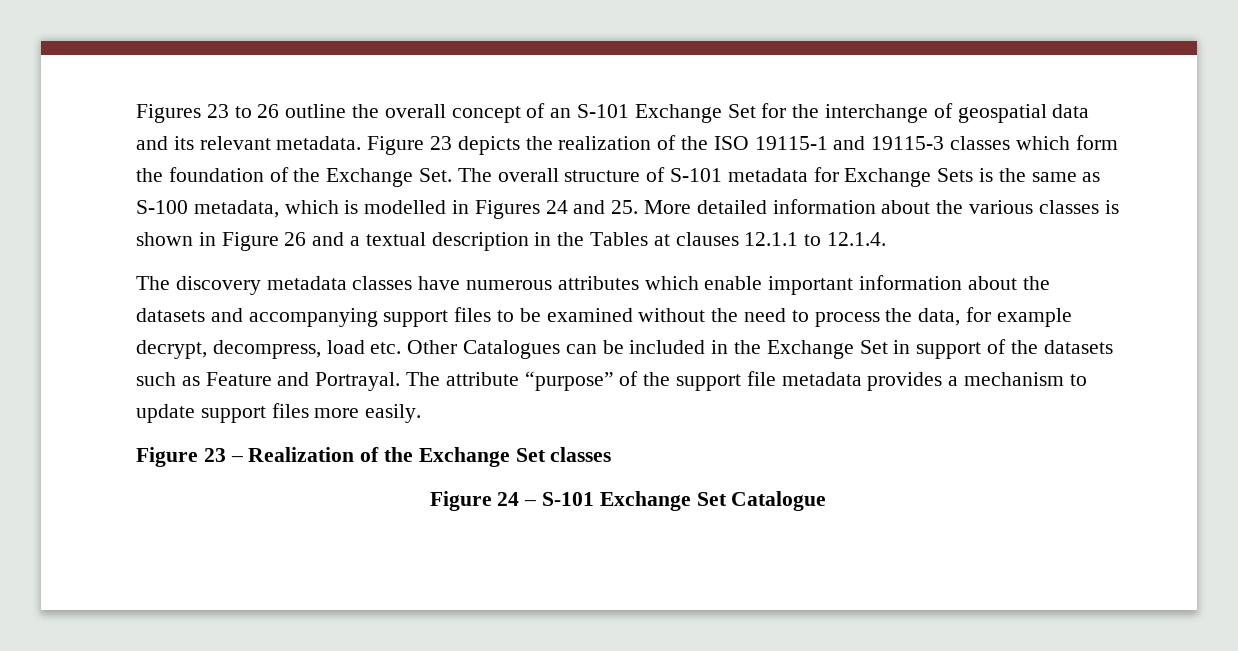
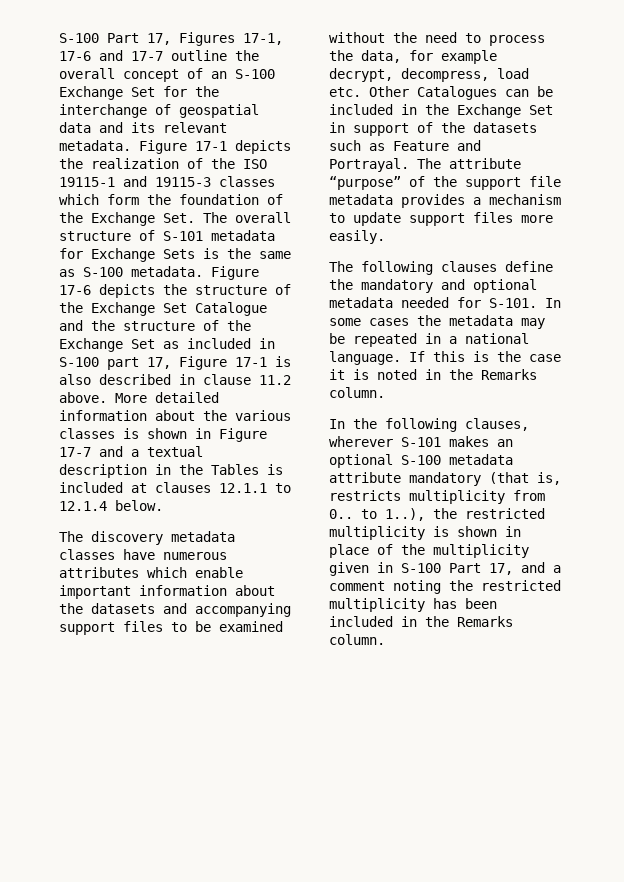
[136,104,280,123] Figures 23 to 26 -> [59,32,283,46] [59,50,163,61] S-100 Part 17, Figures 17-1, 17-6 and 17-7
[577,104,630,118] S-101 -> [235,69,275,79] S-100
[430,136,453,150] 23 -> [195,141,227,151] 17-1
[193,200,639,219] metadata, which is modelled in Figures 24 and 25. -> [131,266,259,280] [59,284,291,298] [59,302,267,316] [59,320,251,331] [59,338,275,352] [59,356,291,370] [59,374,291,385] [59,392,107,403] metadata. Figure 17-6 depicts the structure of the Exchange Set Catalogue and the structure of the Exchange Set as included in S-100 part 17, Figure 17-1 is also described in clause 11.2 above.
[284,232,307,246] 26 -> [59,447,91,457] 17-7
(649, 239) none -> [267,464,283,475] [59,482,123,493] is included
[827,232,887,246] 12.1.4. -> [59,500,163,511] 12.1.4 below.
[136,447,612,467] [429,491,827,511] Figure 23 – Realization of the Exchange Set classes // Figure 24 – S-101 Exchange Set Catalogue -> [329,261,553,275] [329,279,537,293] [329,297,561,308] [329,315,545,329] [329,333,529,347] [329,351,561,365] [329,369,537,380] [329,387,385,398] [329,418,529,432] [329,436,513,447] [329,454,513,468] [329,472,561,486] [329,490,545,504] [329,508,545,521] [329,526,521,540] [329,544,529,558] [329,562,561,576] [329,580,561,594] [329,598,497,612] [329,616,513,627] [329,634,385,645] The following clauses define the mandatory and optional metadata needed for S-101. In some cases the metadata may be repeated in a national language. If this is the case it is noted in the Remarks column. // In the following clauses, wherever S-101 makes an optional S-100 metadata attribute mandatory (that is, restricts multiplicity from 0.. to 1..), the restricted multiplicity is shown in place of the multiplicity given in S-100 Part 17, and a comment noting the restricted multiplicity has been included in the Remarks column.

